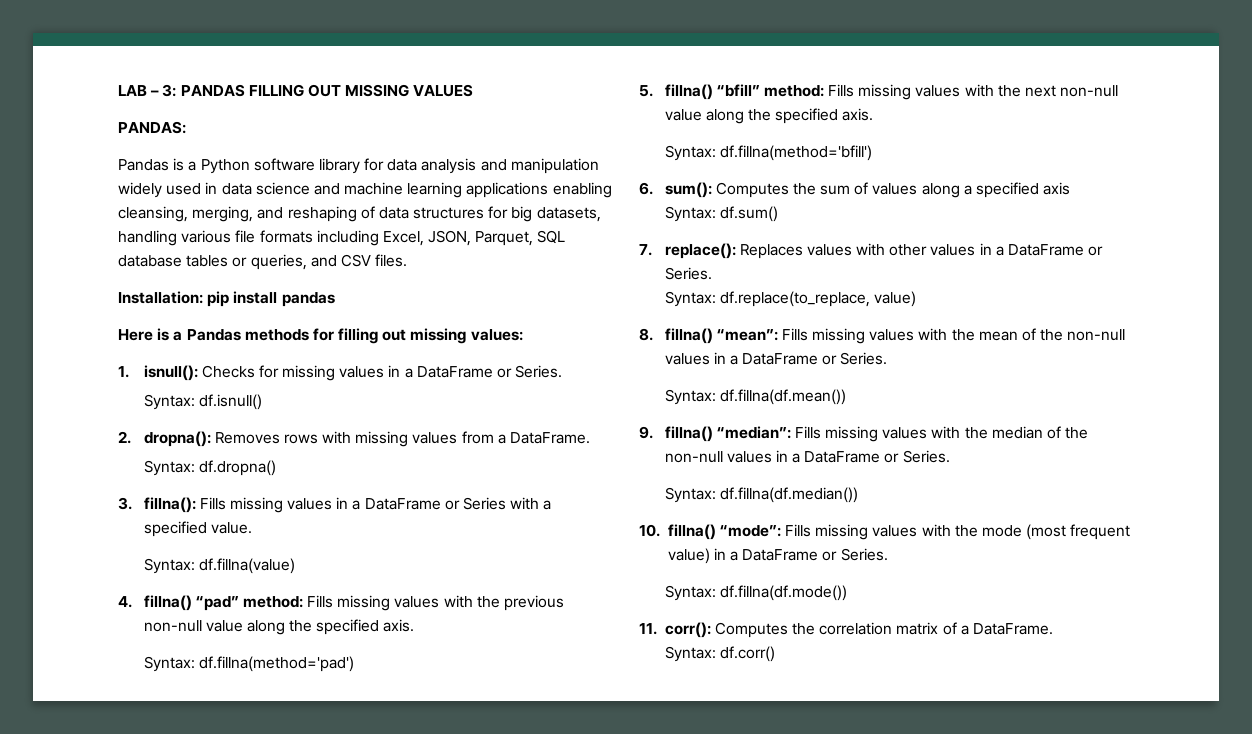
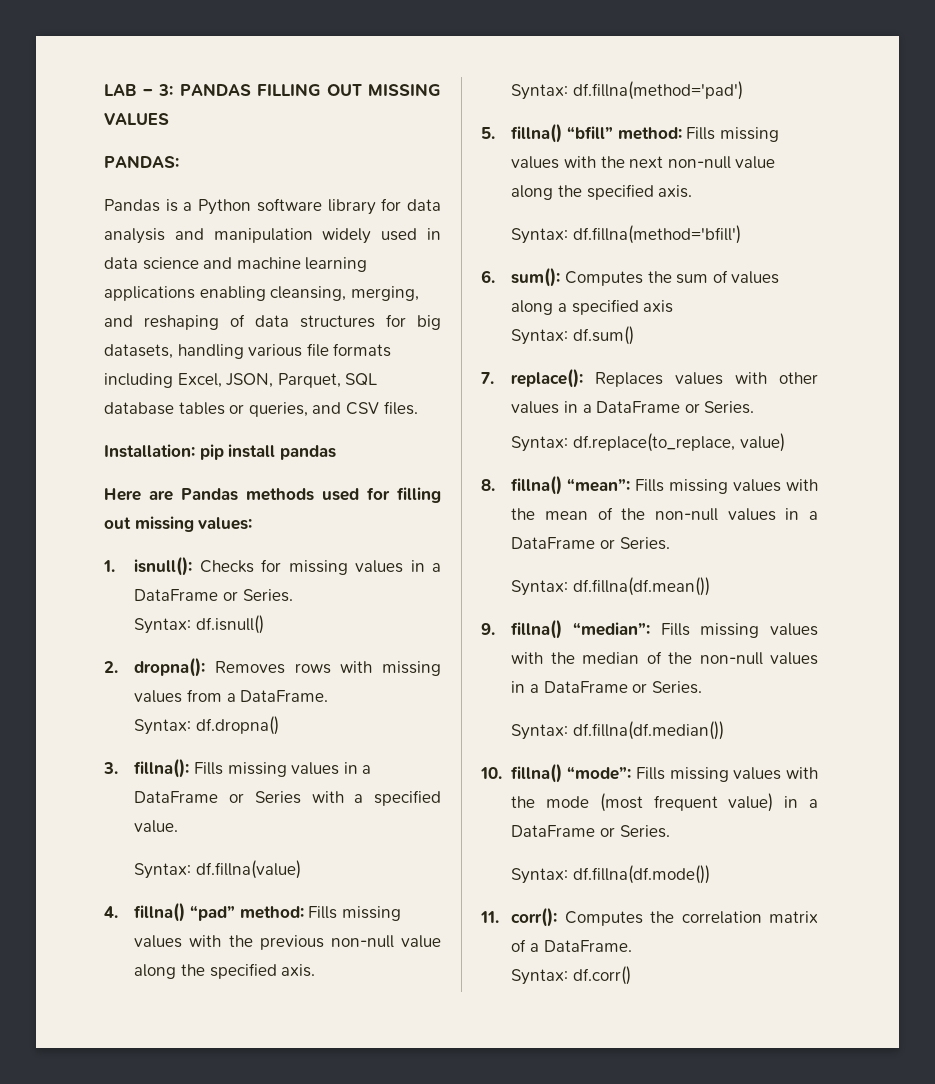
[157,328,183,341] is a -> [149,490,173,501] are
(309, 335) none -> [322,488,359,501] used

